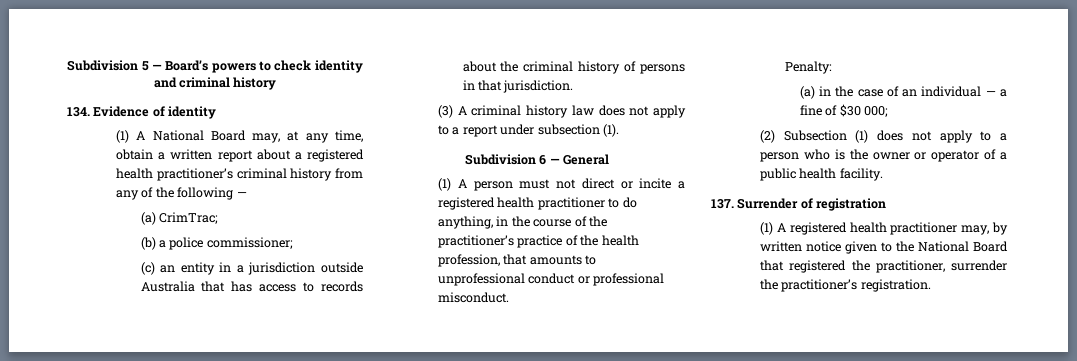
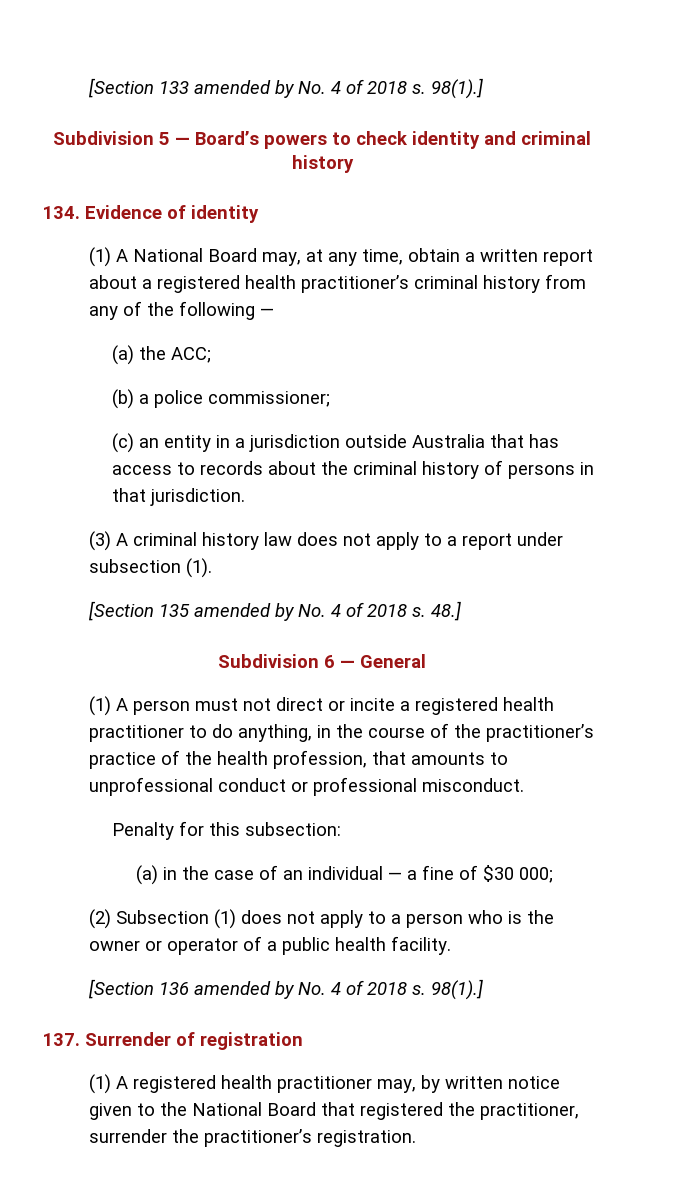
(67, 65) none -> [87,78,483,99] [Section 133 amended by No. 4 of 2018 s. 98(1).] //
[158,212,218,224] CrimTrac; -> [139,346,212,363] the ACC;
(619, 130) none -> [87,601,461,621] // [Section 135 amended by No. 4 of 2018 s. 48.]
[784,61,832,74] Penalty: -> [112,821,342,840] Penalty for this subsection:
(883, 174) none -> [87,979,483,1000] // [Section 136 amended by No. 4 of 2018 s. 98(1).]

